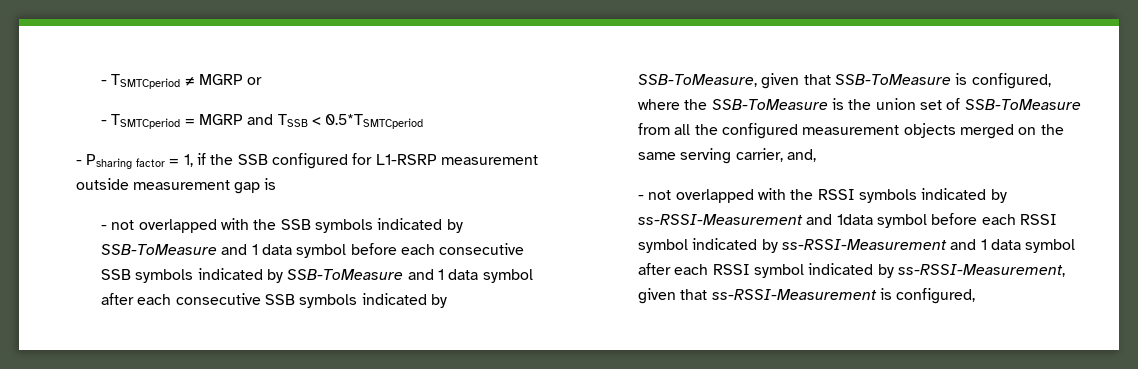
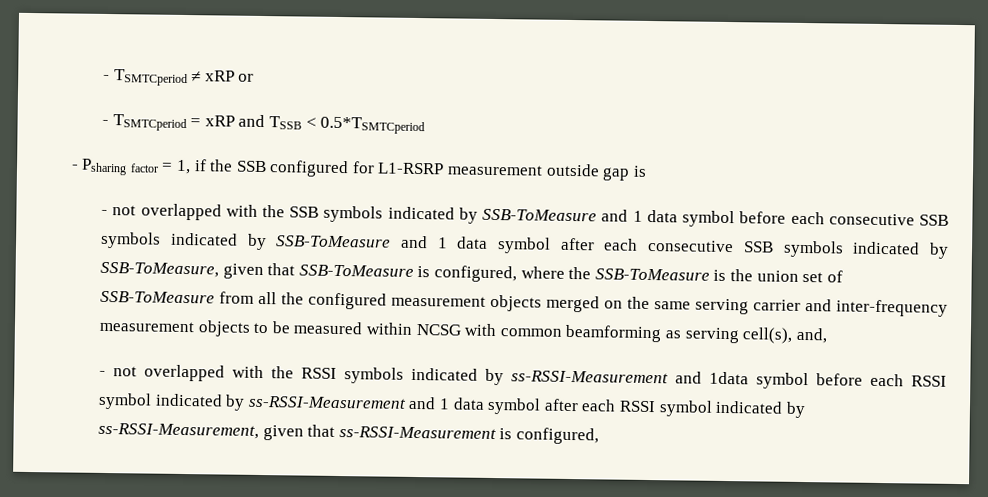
[198,74,243,85] MGRP -> [204,70,235,82] xRP
[198,114,243,125] MGRP -> [204,115,235,127] xRP
[132,180,230,190] measurement -> (600, 170) none
[735,148,783,162] carrier, -> [753,299,948,317] [99,320,793,344] carrier and inter-frequency measurement objects to be measured within NCSG with common beamforming as serving cell(s),

